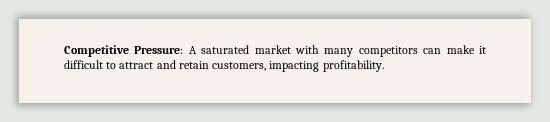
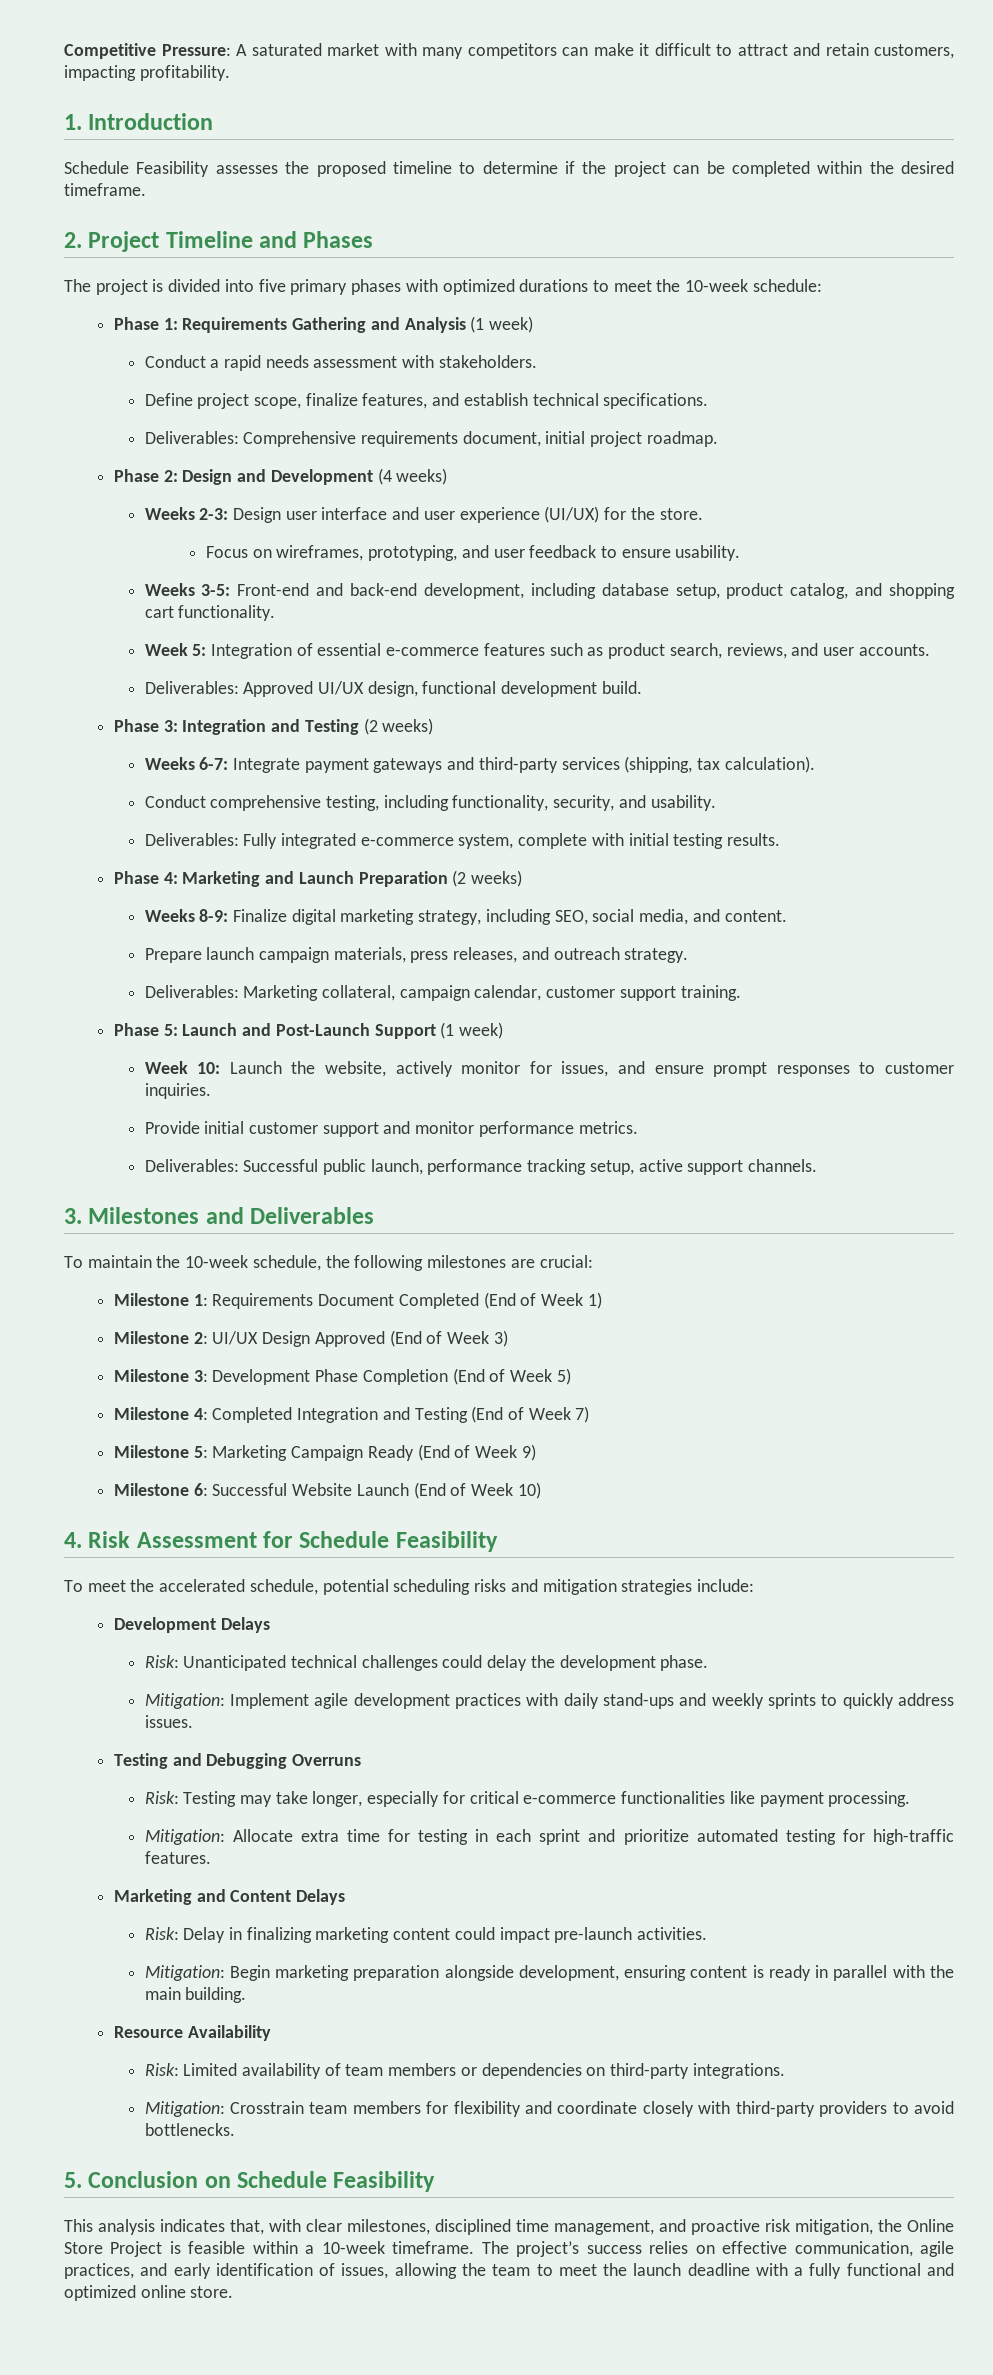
(384, 66) none -> [64,113,214,130] [64,161,954,177] [64,183,146,196] [64,231,374,252] [64,279,822,295] [113,316,533,333] [144,355,537,371] [144,393,709,409] [144,431,718,447] [113,468,448,485] [144,506,703,523] [205,545,741,561] [144,583,956,599] [144,605,276,621] [144,643,930,659] [144,681,642,697] [113,718,434,735] [144,756,815,773] [144,795,716,811] [144,833,781,849] [113,870,522,887] [144,909,787,925] [144,947,689,963] [144,985,741,1001] [113,1022,503,1039] [144,1061,954,1077] [144,1083,211,1099] [144,1121,638,1137] [144,1159,818,1175] [64,1207,375,1224] [64,1255,593,1271] [113,1292,602,1309] [113,1330,508,1347] [113,1368,571,1385] [113,1406,590,1423] [113,1444,536,1461] [113,1482,541,1499] [64,1531,498,1552] [64,1579,754,1595] [113,1617,270,1633] [144,1655,709,1671] [144,1693,955,1709] [144,1715,193,1728] [113,1753,362,1769] [144,1791,911,1807] [144,1829,954,1845] [144,1851,211,1864] [113,1889,346,1905] [144,1927,708,1943] [144,1965,955,1981] [144,1987,247,2003] [113,2025,271,2041] [144,2063,785,2079] [144,2101,955,2117] [144,2123,235,2136] [64,2171,436,2192] [64,2219,954,2235] [64,2241,955,2257] [64,2263,955,2279] [64,2285,234,2301] // 1. Introduction // Schedule Feasibility assesses the proposed timeline to determine if the project can be completed within the desired timeframe. // 2. Project Timeline and Phases // The project is divided into five primary phases with optimized durations to meet the 10-week schedule: // Phase 1: Requirements Gathering and Analysis (1 week) // Conduct a rapid needs assessment with stakeholders. // Define project scope, finalize features, and establish technical specifications. // Deliverables: Comprehensive requirements document, initial project roadmap. // Phase 2: Design and Development (4 weeks) // Weeks 2-3: Design user interface and user experience (UI/UX) for the store. // Focus on wireframes, prototyping, and user feedback to ensure usability. // Weeks 3-5: Front-end and back-end development, including database setup, product catalog, and shopping cart functionality. // Week 5: Integration of essential e-commerce features such as product search, reviews, and user accounts. // Deliverables: Approved UI/UX design, functional development build. // Phase 3: Integration and Testing (2 weeks) // Weeks 6-7: Integrate payment gateways and third-party services (shipping, tax calculation). // Conduct comprehensive testing, including functionality, security, and usability. // Deliverables: Fully integrated e-commerce system, complete with initial testing results. // Phase 4: Marketing and Launch Preparation (2 weeks) // Weeks 8-9: Finalize digital marketing strategy, including SEO, social media, and content. // Prepare launch campaign materials, press releases, and outreach strategy. // Deliverables: Marketing collateral, campaign calendar, customer support training. // Phase 5: Launch and Post-Launch Support (1 week) // Week 10: Launch the website, actively monitor for issues, and ensure prompt responses to customer inquiries. // Provide initial customer support and monitor performance metrics. // Deliverables: Successful public launch, performance tracking setup, active support channels. // 3. Milestones and Deliverables // To maintain the 10-week schedule, the following milestones are crucial: // Milestone 1: Requirements Document Completed (End of Week 1) // Milestone 2: UI/UX Design Approved (End of Week 3) // Milestone 3: Development Phase Completion (End of Week 5) // Milestone 4: Completed Integration and Testing (End of Week 7) // Milestone 5: Marketing Campaign Ready (End of Week 9) // Milestone 6: Successful Website Launch (End of Week 10) // 4. Risk Assessment for Schedule Feasibility // To meet the accelerated schedule, potential scheduling risks and mitigation strategies include: // Development Delays // Risk: Unanticipated technical challenges could delay the development phase. // Mitigation: Implement agile development practices with daily stand-ups and weekly sprints to quickly address issues. // Testing and Debugging Overruns // Risk: Testing may take longer, especially for critical e-commerce functionalities like payment processing. // Mitigation: Allocate extra time for testing in each sprint and prioritize automated testing for high-traffic features. // Marketing and Content Delays // Risk: Delay in finalizing marketing content could impact pre-launch activities. // Mitigation: Begin marketing preparation alongside development, ensuring content is ready in parallel with the main building. // Resource Availability // Risk: Limited availability of team members or dependencies on third-party integrations. // Mitigation: Crosstrain team members for flexibility and coordinate closely with third-party providers to avoid bottlenecks. // 5. Conclusion on Schedule Feasibility // This analysis indicates that, with clear milestones, disciplined time management, and proactive risk mitigation, the Online Store Project is feasible within a 10-week timeframe. The project’s success relies on effective communication, agile practices, and early identification of issues, allowing the team to meet the launch deadline with a fully functional and optimized online store.

